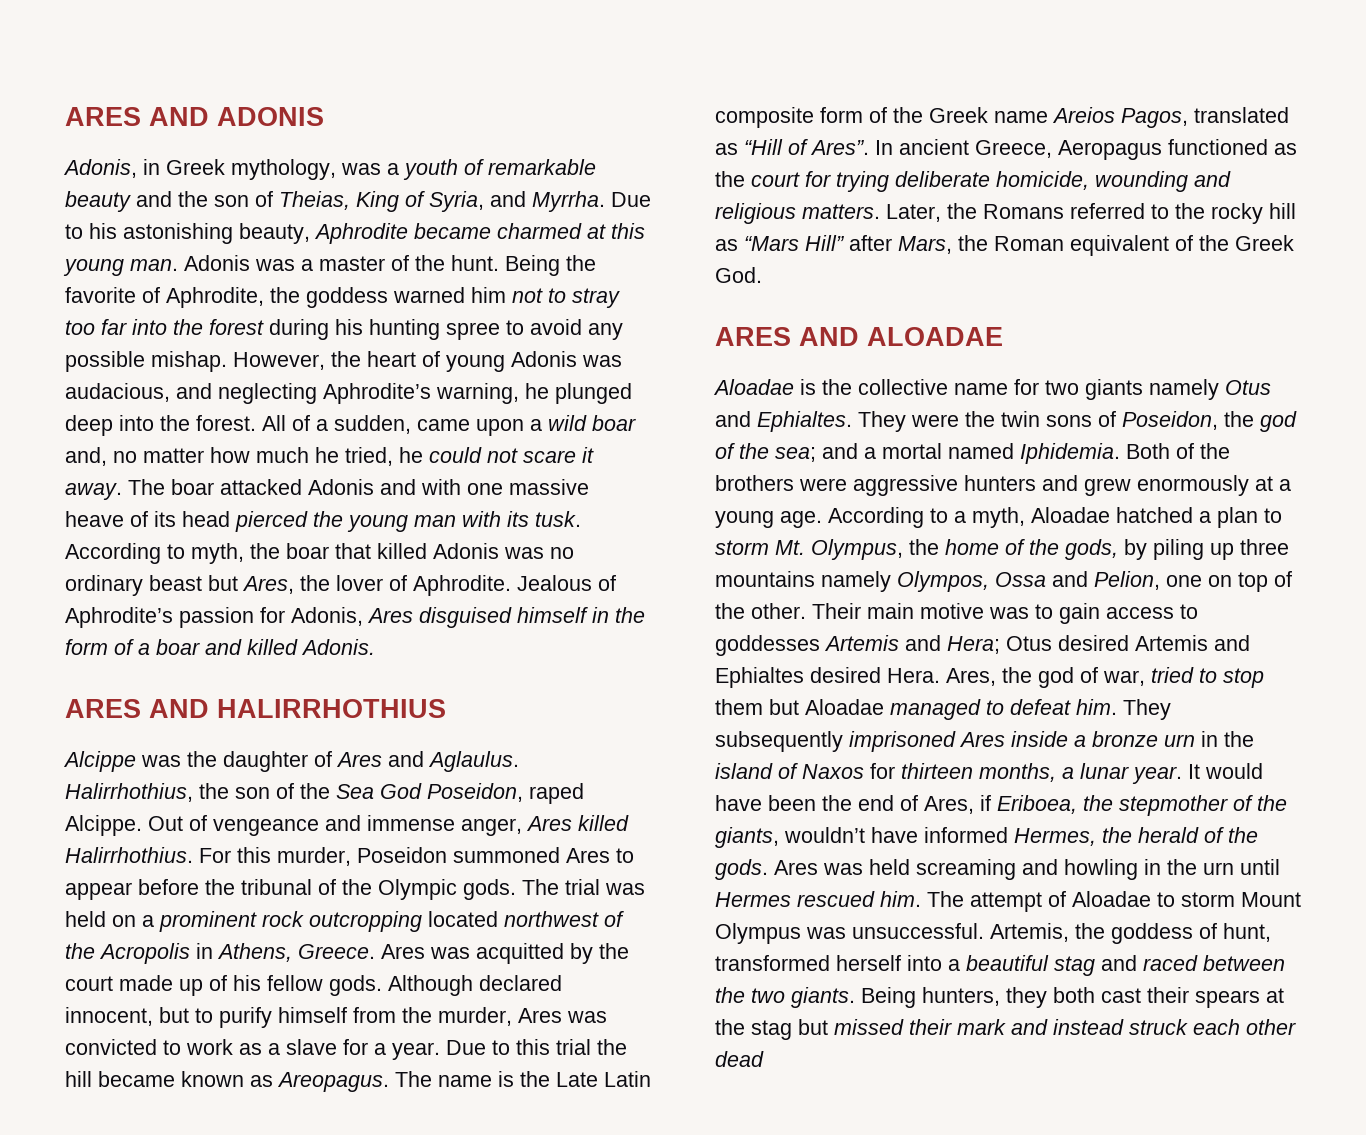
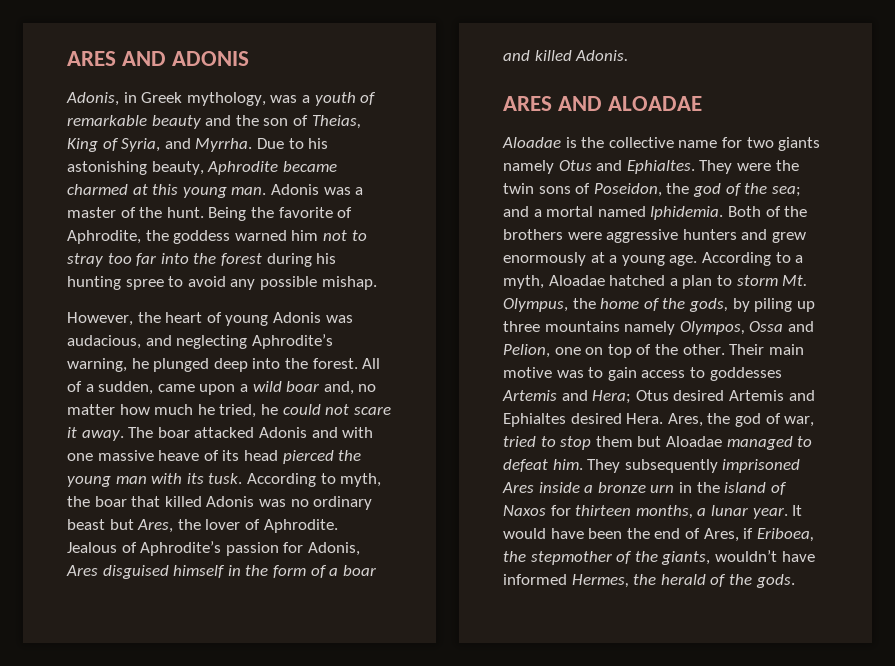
(227, 361) none -> (377, 283) //
[65,699,446,718] [63,751,519,772] [65,783,584,804] [65,815,629,836] [65,847,634,866] [65,879,645,900] [65,911,624,932] [65,943,629,964] [65,975,562,996] [65,1007,607,1028] [65,1039,627,1060] [65,1071,651,1092] [715,107,1289,128] [715,139,1297,160] [715,171,1231,192] [715,203,1296,224] [715,235,1294,256] [715,267,762,283] // ARES AND HALIRRHOTHIUS // Alcippe was the daughter of Ares and Aglaulus. Halirrhothius, the son of the Sea God Poseidon, raped Alcippe. Out of vengeance and immense anger, Ares killed Halirrhothius. For this murder, Poseidon summoned Ares to appear before the tribunal of the Olympic gods. The trial was held on a prominent rock outcropping located northwest of the Acropolis in Athens, Greece. Ares was acquitted by the court made up of his fellow gods. Although declared innocent, but to purify himself from the murder, Ares was convicted to work as a slave for a year. Due to this trial the hill became known as Areopagus. The name is the Late Latin composite form of the Greek name Areios Pagos, translated as “Hill of Ares”. In ancient Greece, Aeropagus functioned as the court for trying deliberate homicide, wounding and religious matters. Later, the Romans referred to the rocky hill as “Mars Hill” after Mars, the Roman equivalent of the Greek God. -> (629, 55) none
[774,859,1280,880] [715,891,1301,912] [715,923,1271,944] [715,955,1285,976] [715,987,1284,1008] [715,1019,1296,1040] [715,1051,764,1067] Ares was held screaming and howling in the urn until Hermes rescued him. The attempt of Aloadae to storm Mount Olympus was unsuccessful. Artemis, the goddess of hunt, transformed herself into a beautiful stag and raced between the two giants. Being hunters, they both cast their spears at the stag but missed their mark and instead struck each other dead -> (795, 581) none

